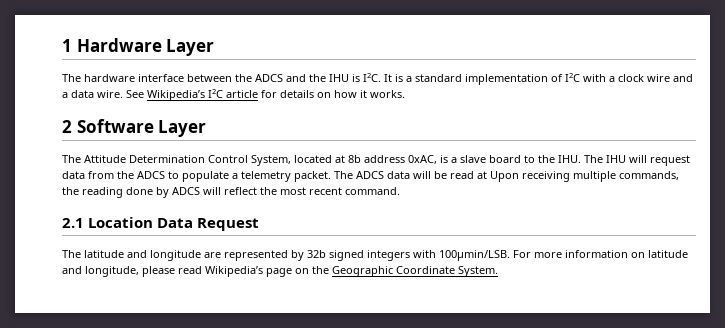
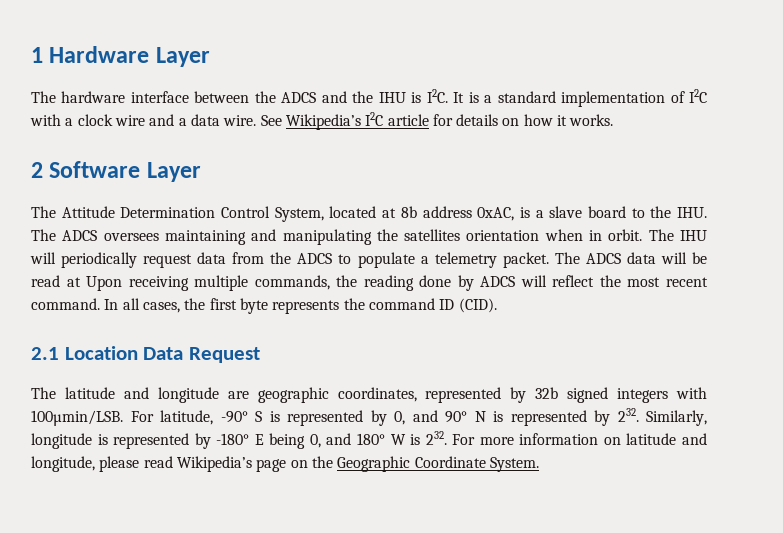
(603, 159) none -> [62,229,674,245] ADCS oversees maintaining and manipulating the satellites orientation when in orbit. The
(647, 159) none -> [61,252,138,268] periodically
(400, 191) none -> [104,298,497,314] In all cases, the first byte represents the command ID (CID).
(221, 255) none -> [257,387,417,403] geographic coordinates,
(531, 254) none -> [160,408,707,426] [31,431,476,449] latitude, -90° S is represented by 0, and 90° N is represented by 232. Similarly, longitude is represented by -180° E being 0, and 180° W is 232. For

